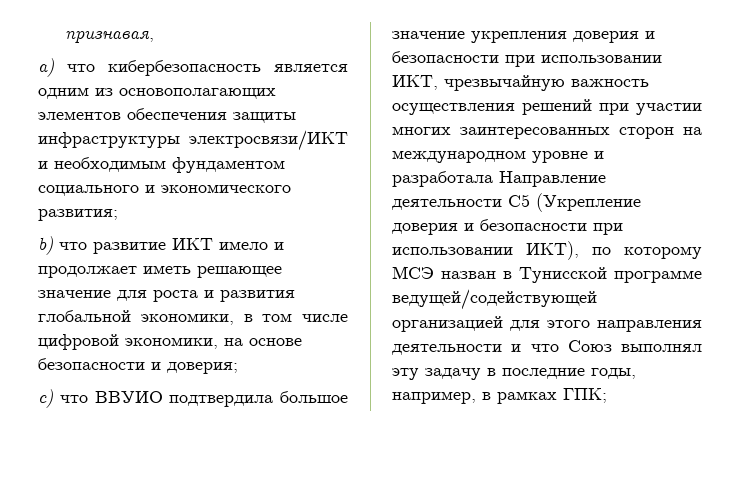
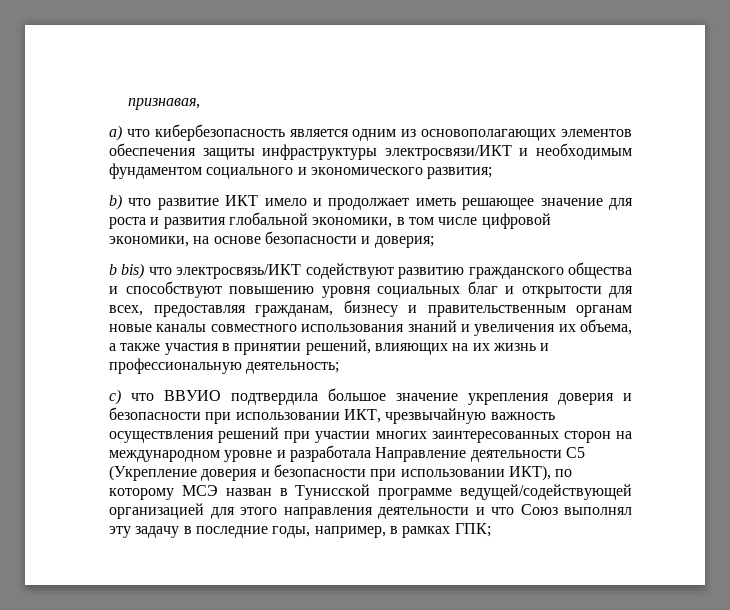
(238, 368) none -> [109,262,632,279] [109,281,633,298] [109,300,632,317] [109,319,632,336] [109,339,550,355] [109,358,340,374] // b bis) что электросвязь/ИКТ содействуют развитию гражданского общества и способствуют повышению уровня социальных благ и открытости для всех, предоставляя гражданам, бизнесу и правительственным органам новые каналы совместного использования знаний и увеличения их объема, а также участия в принятии решений, влияющих на их жизнь и профессиональную деятельность;

